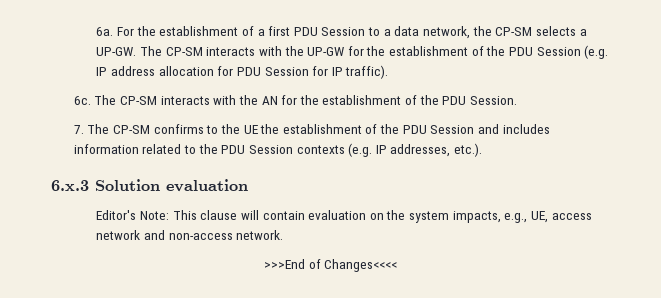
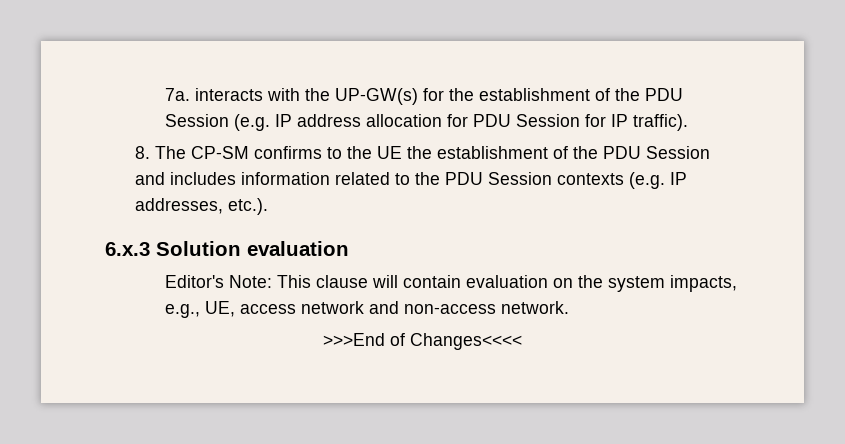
[96,26,587,39] [96,46,345,56] 6a. For the establishment of a first PDU Session to a data network, the CP-SM selects a UP-GW. The CP-SM interacts with the UP-GW -> [164,88,418,105] 7a. interacts with the UP-GW(s)
[73,95,518,105] [73,125,84,134] 6c. The CP-SM interacts with the AN for the establishment of the PDU Session. // 7. -> [134,146,150,159] 8.

